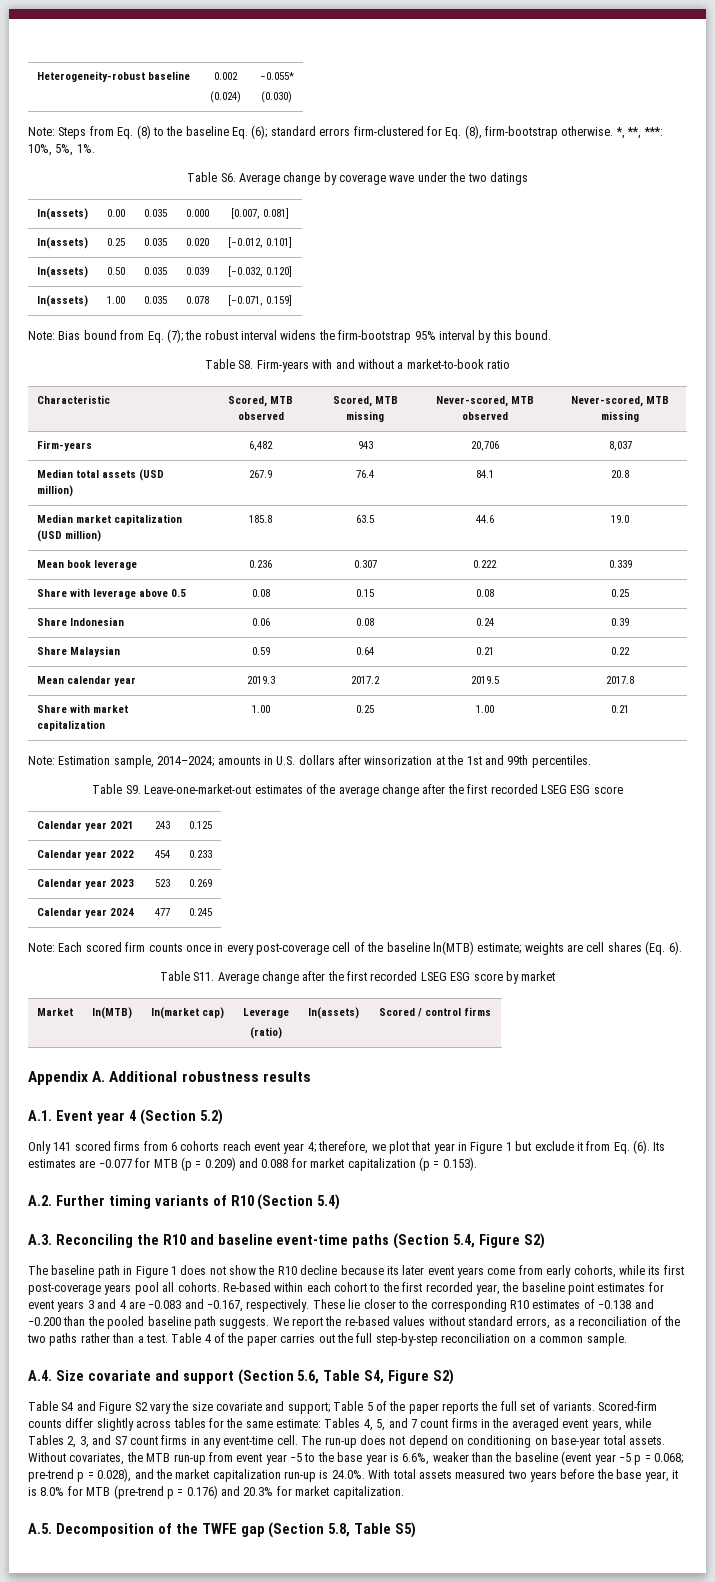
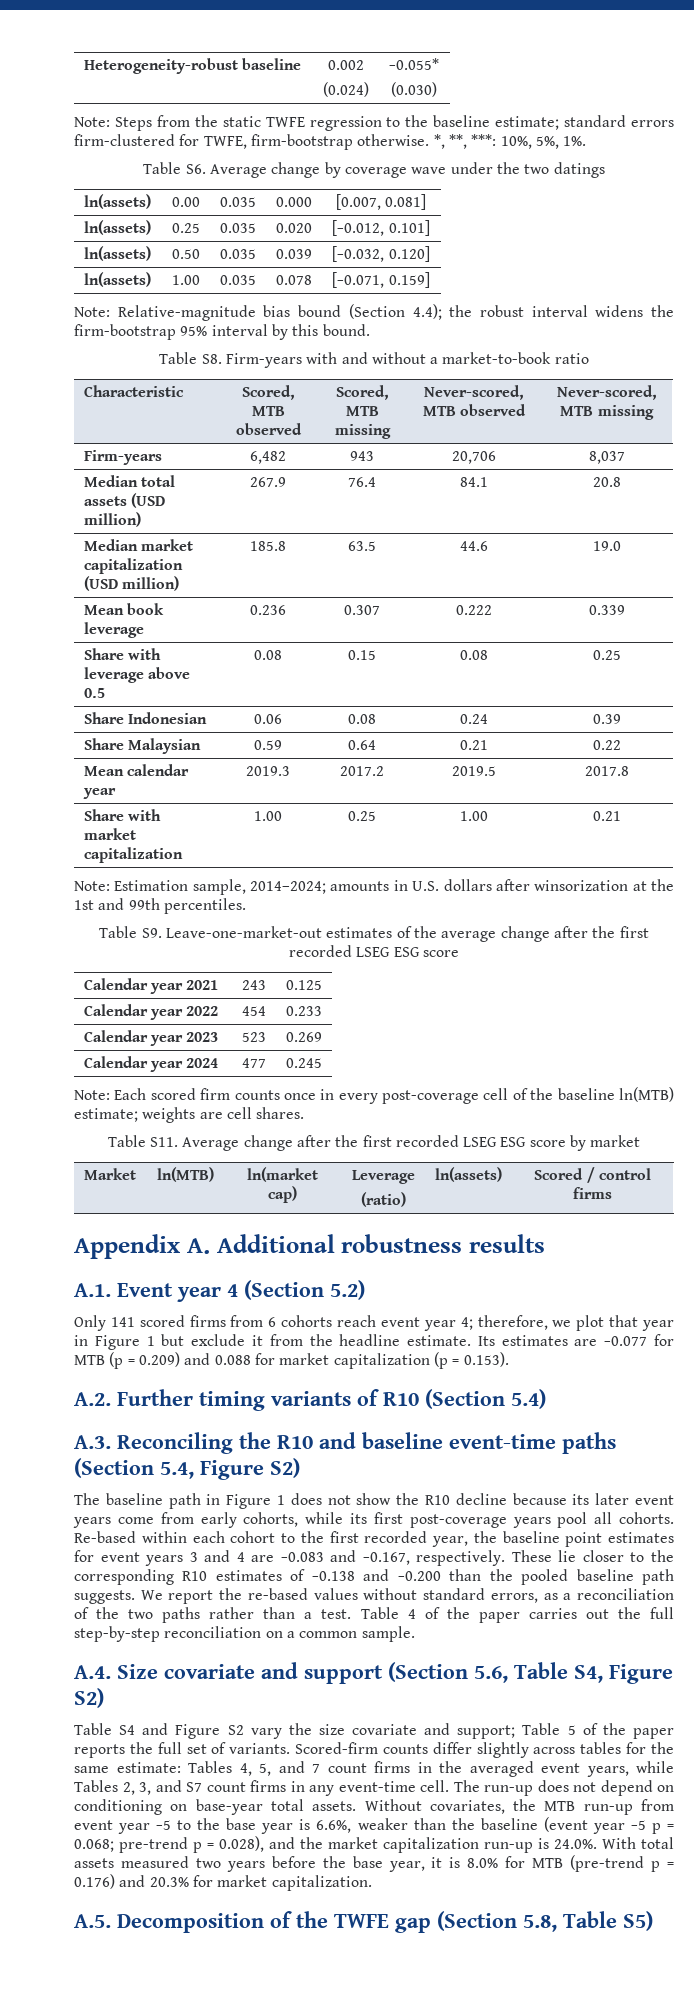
[117,125,151,139] Eq. (8) -> [194,115,382,131] the static TWFE regression
[232,125,268,139] Eq. (6); -> [495,116,560,130] estimate;
[445,125,482,139] Eq. (8), -> [203,136,247,149] TWFE,
[58,329,183,343] Bias bound from Eq. (7); -> [117,304,442,321] Relative-magnitude bias bound (Section 4.4);
[607,941,682,955] shares (Eq. 6). -> [256,1107,305,1119] shares.
[613,1140,650,1154] Eq. (6). -> [309,1334,472,1346] the headline estimate.

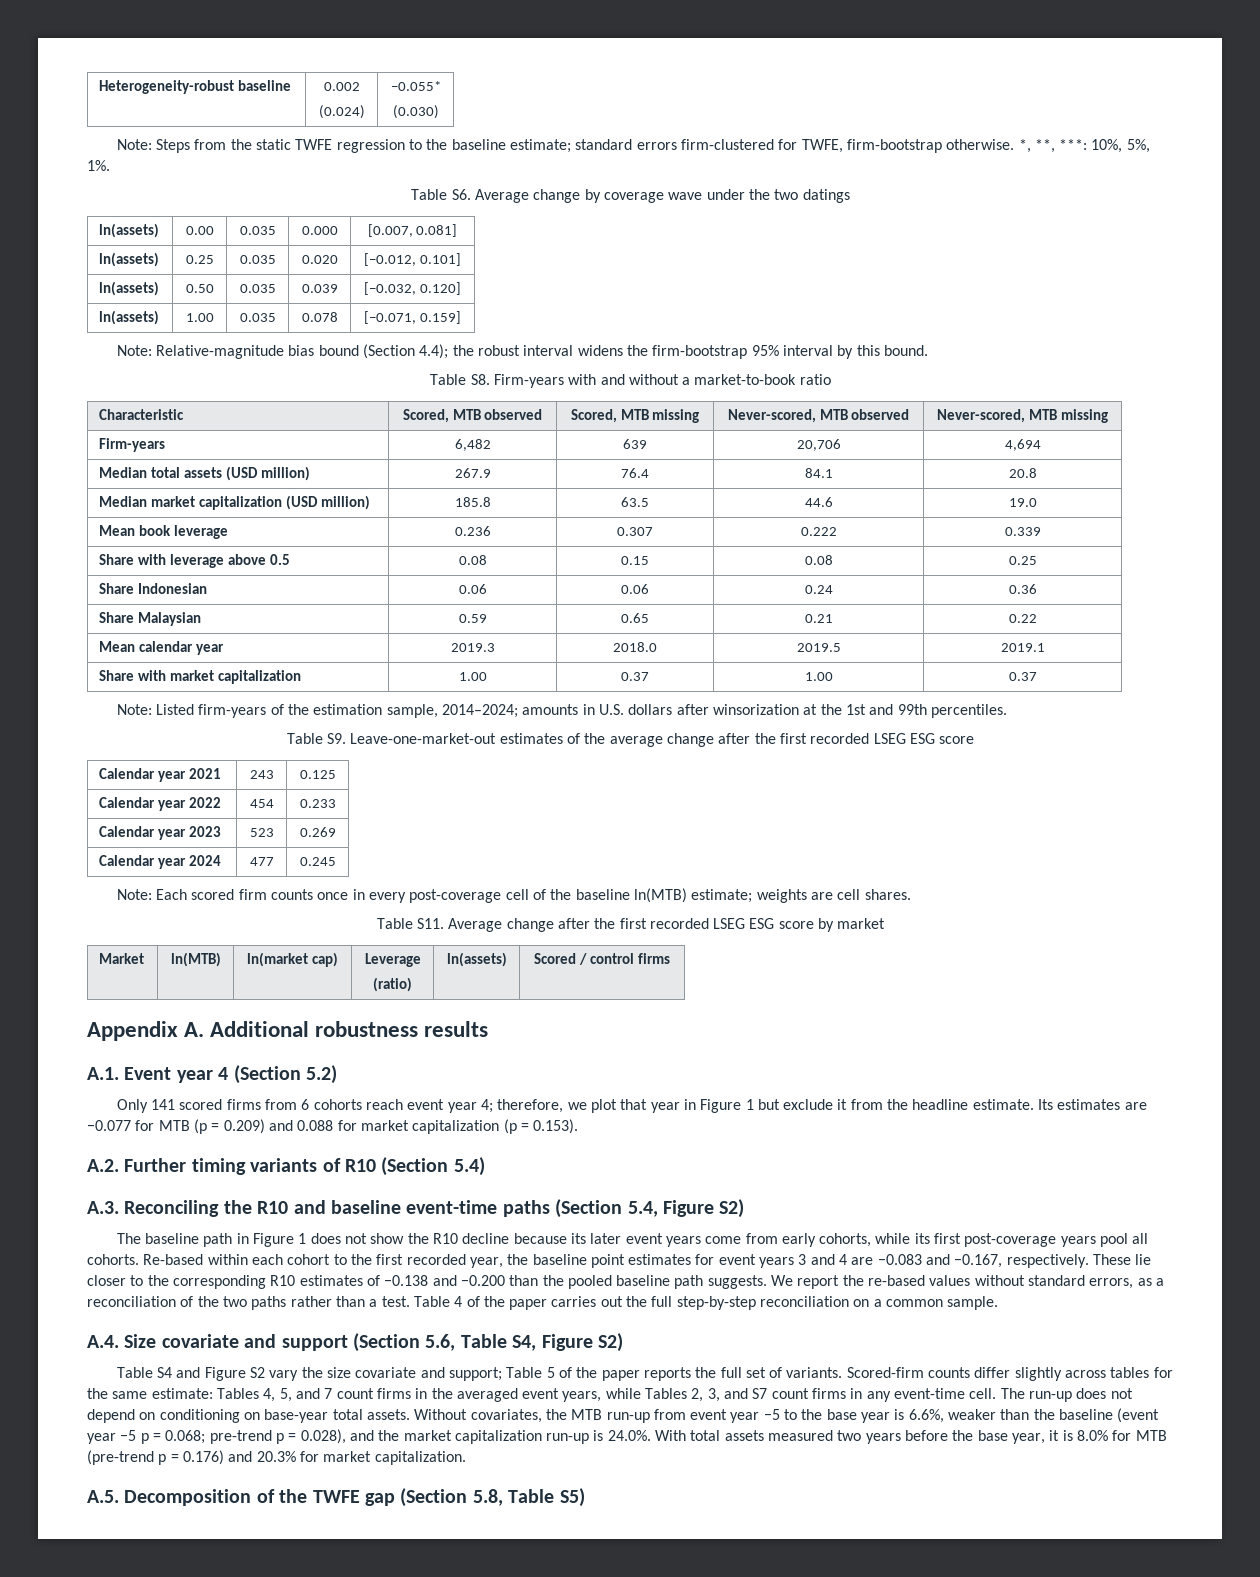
[350,451,374,461] 943 -> [623,439,647,449] 639
[588,451,625,464] 8,037 -> [1004,439,1041,451] 4,694
[348,714,376,724] 0.08 -> [621,584,649,594] 0.06
[592,714,621,724] 0.39 -> [1008,584,1037,594] 0.36
[348,740,376,750] 0.64 -> [621,613,649,623] 0.65
[340,766,384,776] 2017.2 -> [613,642,657,652] 2018.0
[584,766,629,776] 2017.8 -> [1000,643,1045,652] 2019.1
[348,811,376,821] [460,811,488,821] [592,811,621,821] [74,880,189,891] 0.25 | 1.00 | 0.21 // Note: Estimation -> [621,672,649,681] [804,672,833,681] [1008,672,1037,681] [116,704,383,718] 0.37 | 1.00 | 0.37 // Note: Listed firm-years of the estimation

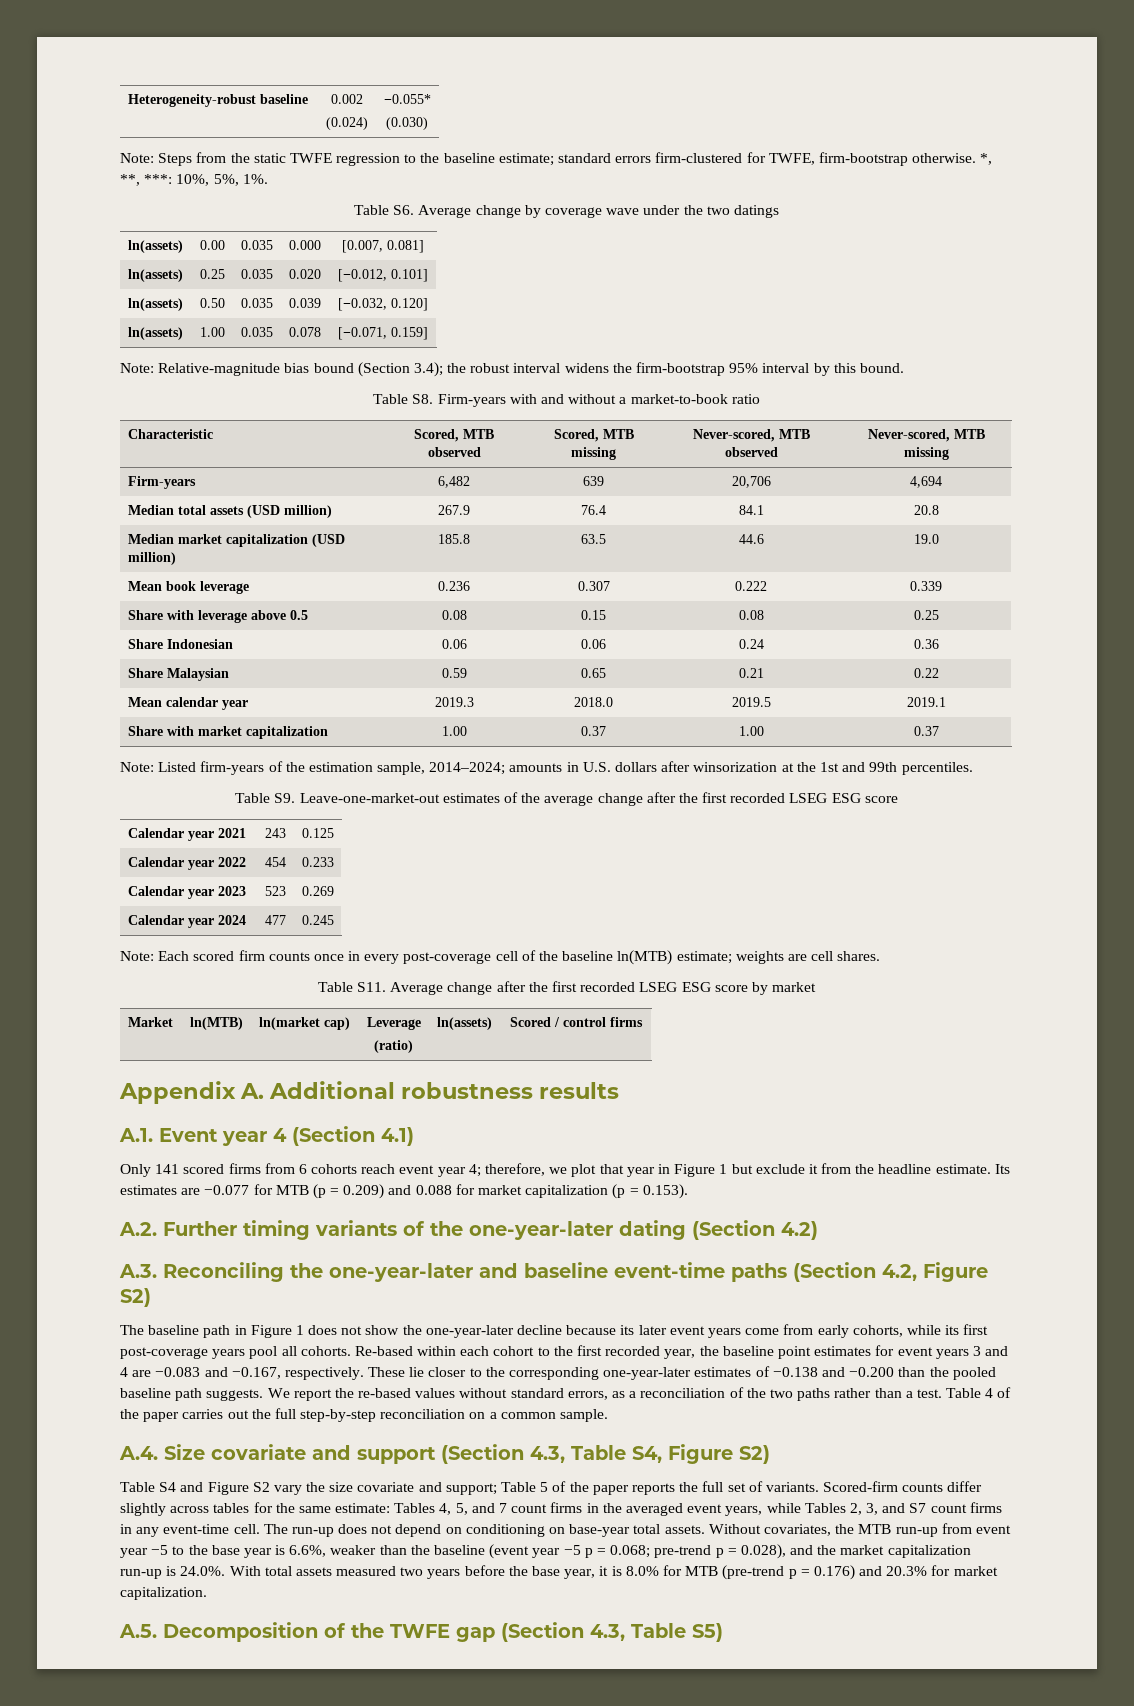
[419,344,449,359] 4.4); -> [413,362,443,377] 3.4);
[306,1065,337,1084] 5.2) -> [381,1127,414,1146] 4.1)
[345,1157,485,1176] R10 (Section 5.4) -> [430,1220,818,1240] the one-year-later dating (Section 4.2)
[257,1201,289,1214] R10 -> [329,1263,473,1282] one-year-later
[627,1201,658,1217] 5.4, -> [882,1264,917,1281] 4.2,
[432,1233,458,1244] R10 -> [425,1325,514,1338] one-year-later
[270,1275,296,1286] R10 -> [603,1367,692,1380] one-year-later
[425,1334,456,1351] 5.6, -> [530,1446,565,1463] 4.3,
[472,1489,503,1506] 5.8, -> [590,1624,625,1641] 4.3,

